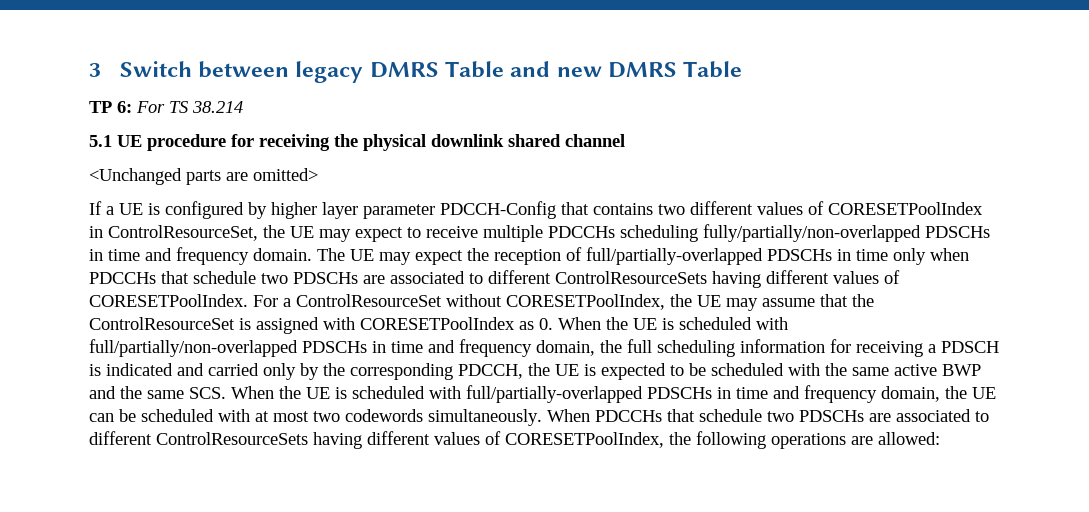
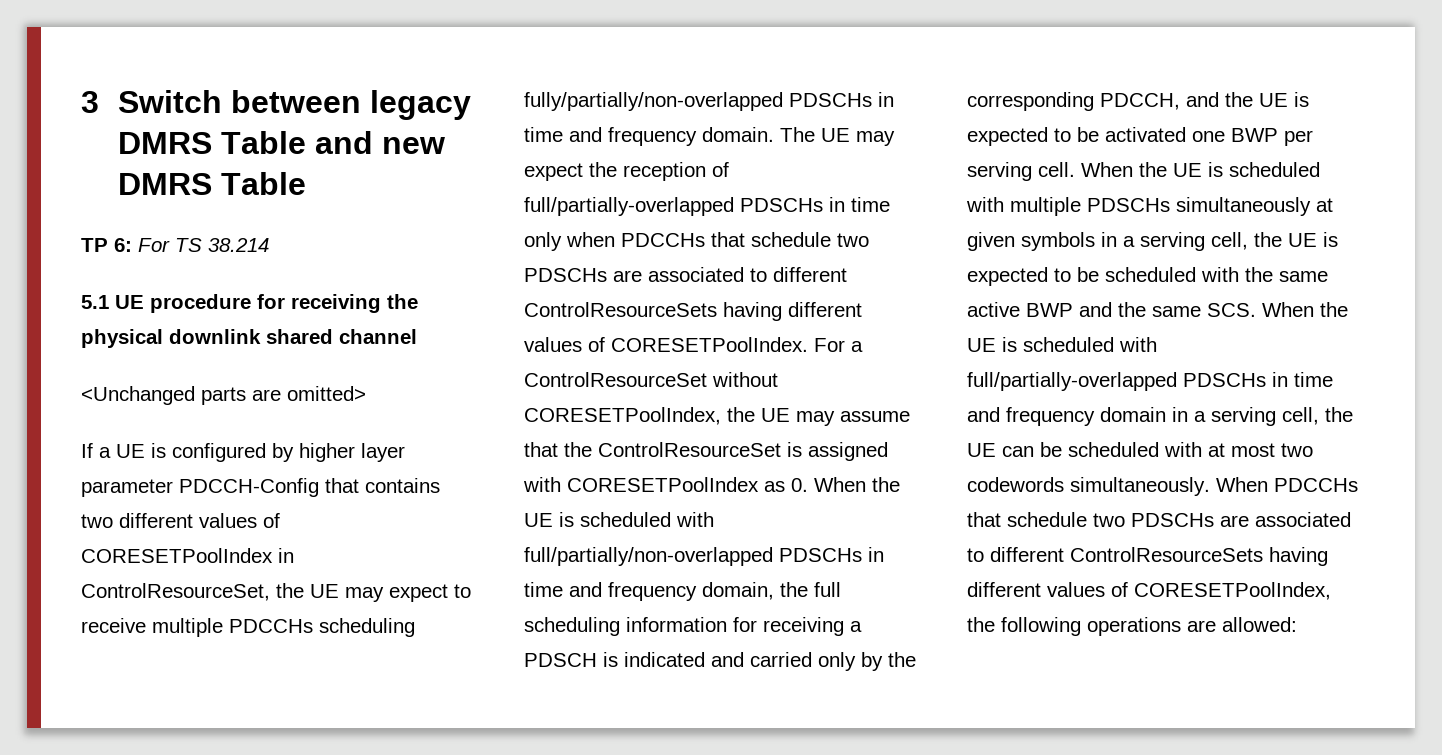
(523, 371) none -> [1186,92,1309,107] [967,127,1313,146] [967,162,1320,181] [966,197,1333,216] [967,232,1248,251] and the UE is expected to be activated one BWP per serving cell. When the UE is scheduled with multiple PDSCHs simultaneously at given symbols in a serving cell,
[881,386,940,402] domain, -> [1100,407,1319,426] domain in a serving cell,

